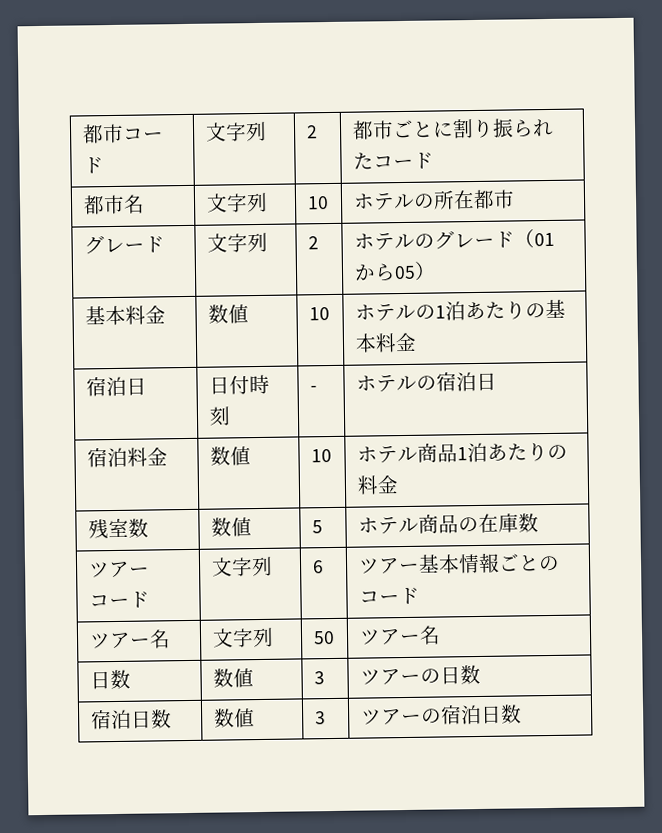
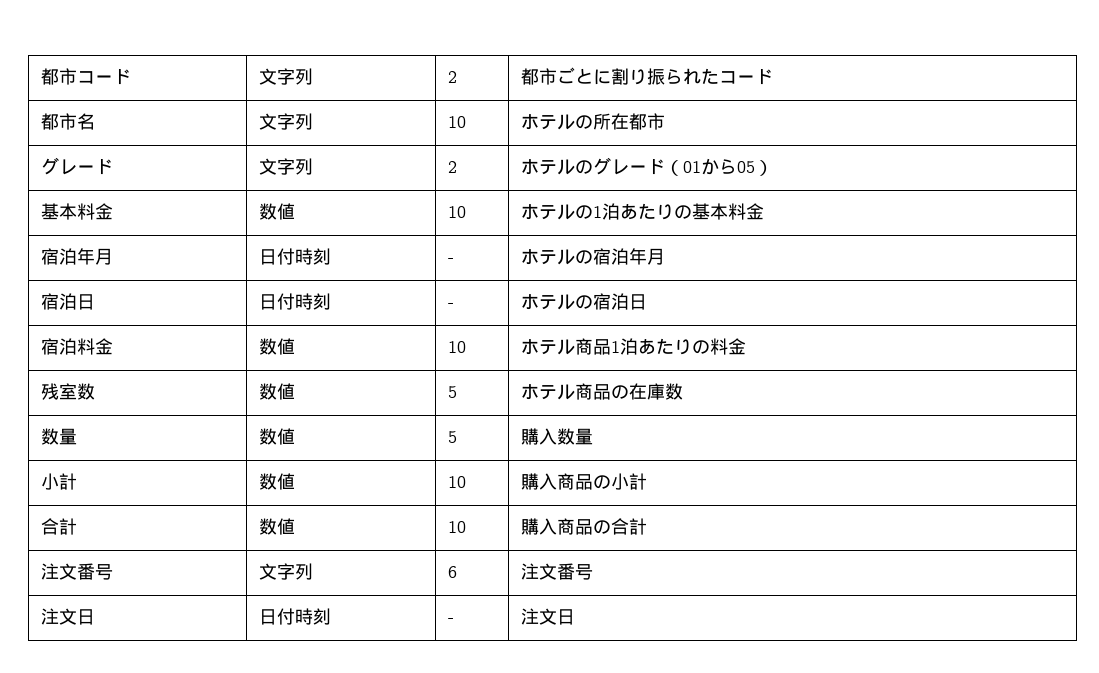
(417, 342) none -> [41,248,114,265] [259,248,332,265] [448,258,455,263] [521,248,666,265] // 宿泊年月 | 日付時刻 | - | ホテルの宿泊年月
[87,561,150,578] [88,591,150,608] [210,556,273,577] [311,560,324,574] [357,552,560,574] [358,587,420,605] [88,629,171,649] [211,627,274,648] [312,630,335,645] [358,625,441,645] [89,669,131,690] [212,668,254,688] [313,671,325,685] [359,664,481,685] [90,709,172,730] [213,708,255,728] [314,711,326,725] [360,704,522,725] ツアーコード | 文字列 | 6 | ツアー基本情報ごとのコード // ツアー名 | 文字列 | 50 | ツアー名 // 日数 | 数値 | 3 | ツアーの日数 // 宿泊日数 | 数値 | 3 | ツアーの宿泊日数 -> [41,428,78,445] [259,428,296,445] [448,431,458,443] [521,428,594,445] [41,473,78,490] [259,473,296,490] [448,476,467,488] [521,473,648,490] [41,518,78,535] [259,518,296,535] [448,521,467,533] [521,518,648,535] [41,563,114,580] [259,563,314,580] [448,566,458,578] [521,563,594,580] [41,608,96,625] [259,608,332,625] [448,618,455,623] [521,608,576,625] 数量 | 数値 | 5 | 購入数量 // 小計 | 数値 | 10 | 購入商品の小計 // 合計 | 数値 | 10 | 購入商品の合計 // 注文番号 | 文字列 | 6 | 注文番号 // 注文日 | 日付時刻 | - | 注文日

